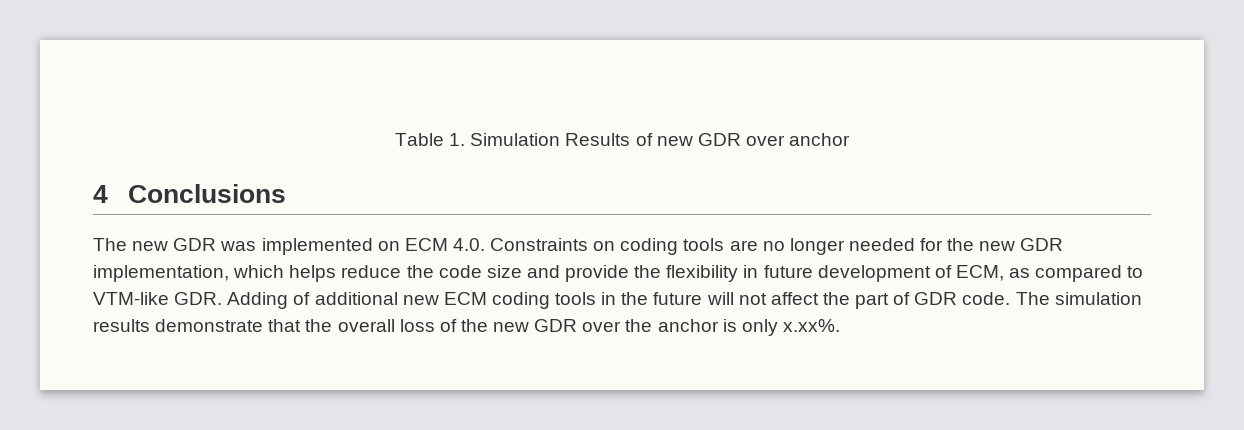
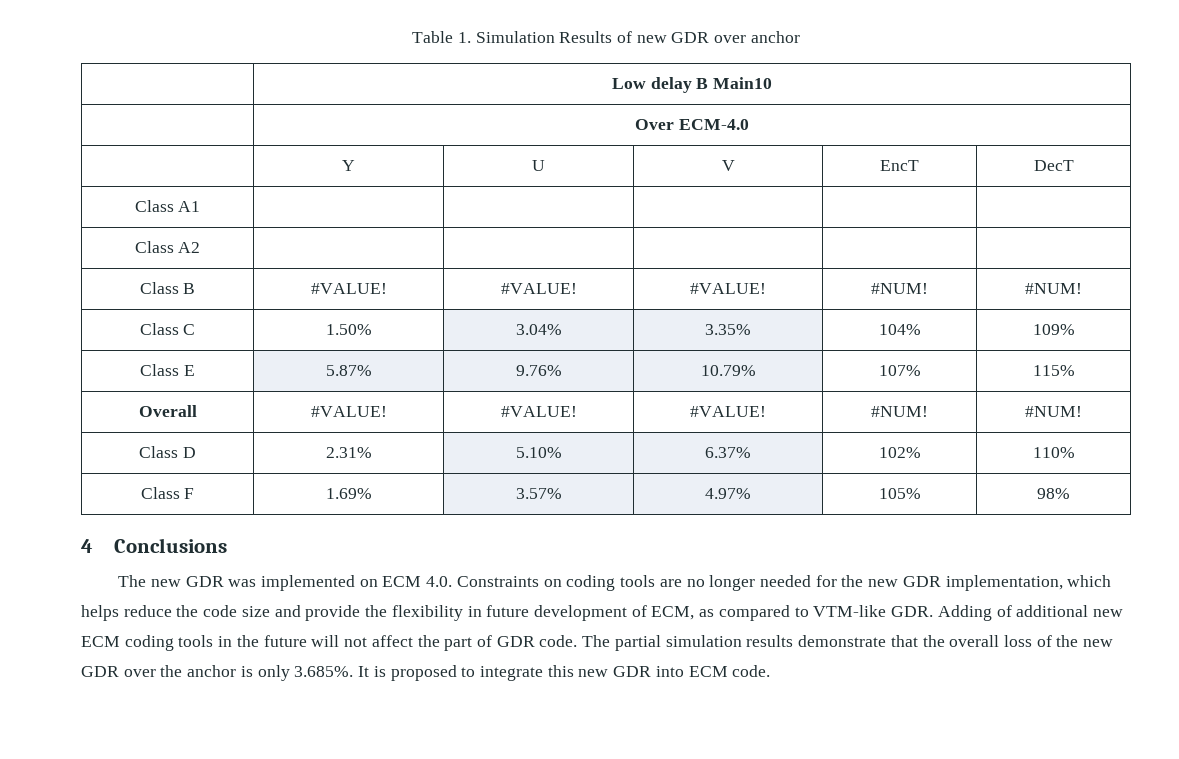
(851, 139) none -> [611,77,773,93] [635,119,749,130] [342,160,355,171] [532,160,545,171] [721,160,735,171] [880,160,919,171] [1033,160,1074,171] [134,200,201,212] [134,241,201,253] [139,282,196,294] [310,283,387,294] [500,283,577,294] [690,283,766,294] [871,283,928,294] [1025,283,1082,294] [139,323,196,335] [325,324,372,335] [515,324,562,335] [705,324,751,335] [878,324,921,335] [1032,324,1075,335] [140,364,195,376] [325,365,372,376] [515,365,562,376] [700,365,756,376] [878,365,921,376] [1032,365,1075,376] [138,405,197,417] [310,406,387,417] [500,406,577,417] [690,406,766,417] [871,406,928,417] [1025,406,1082,417] [139,446,196,458] [325,447,372,458] [515,447,562,458] [705,447,751,458] [878,447,921,458] [1032,447,1075,458] [140,487,195,499] [325,488,372,499] [515,488,562,499] [705,488,751,499] [878,488,921,499] [1037,488,1070,499] // | Low delay B Main10 // | Over ECM-4.0 // | Y | U | V | EncT | DecT // Class A1 | | | | | // Class A2 | | | | | // Class B | #VALUE! | #VALUE! | #VALUE! | #NUM! | #NUM! // Class C | 1.50% | 3.04% | 3.35% | 104% | 109% // Class E | 5.87% | 9.76% | 10.79% | 107% | 115% // Overall | #VALUE! | #VALUE! | #VALUE! | #NUM! | #NUM! // Class D | 2.31% | 5.10% | 6.37% | 102% | 110% // Class F | 1.69% | 3.57% | 4.97% | 105% | 98%
(1050, 298) none -> [614,635,661,651] partial
[782,319,840,332] x.xx%. -> [294,665,771,681] 3.685%. It is proposed to integrate this new GDR into ECM code.

